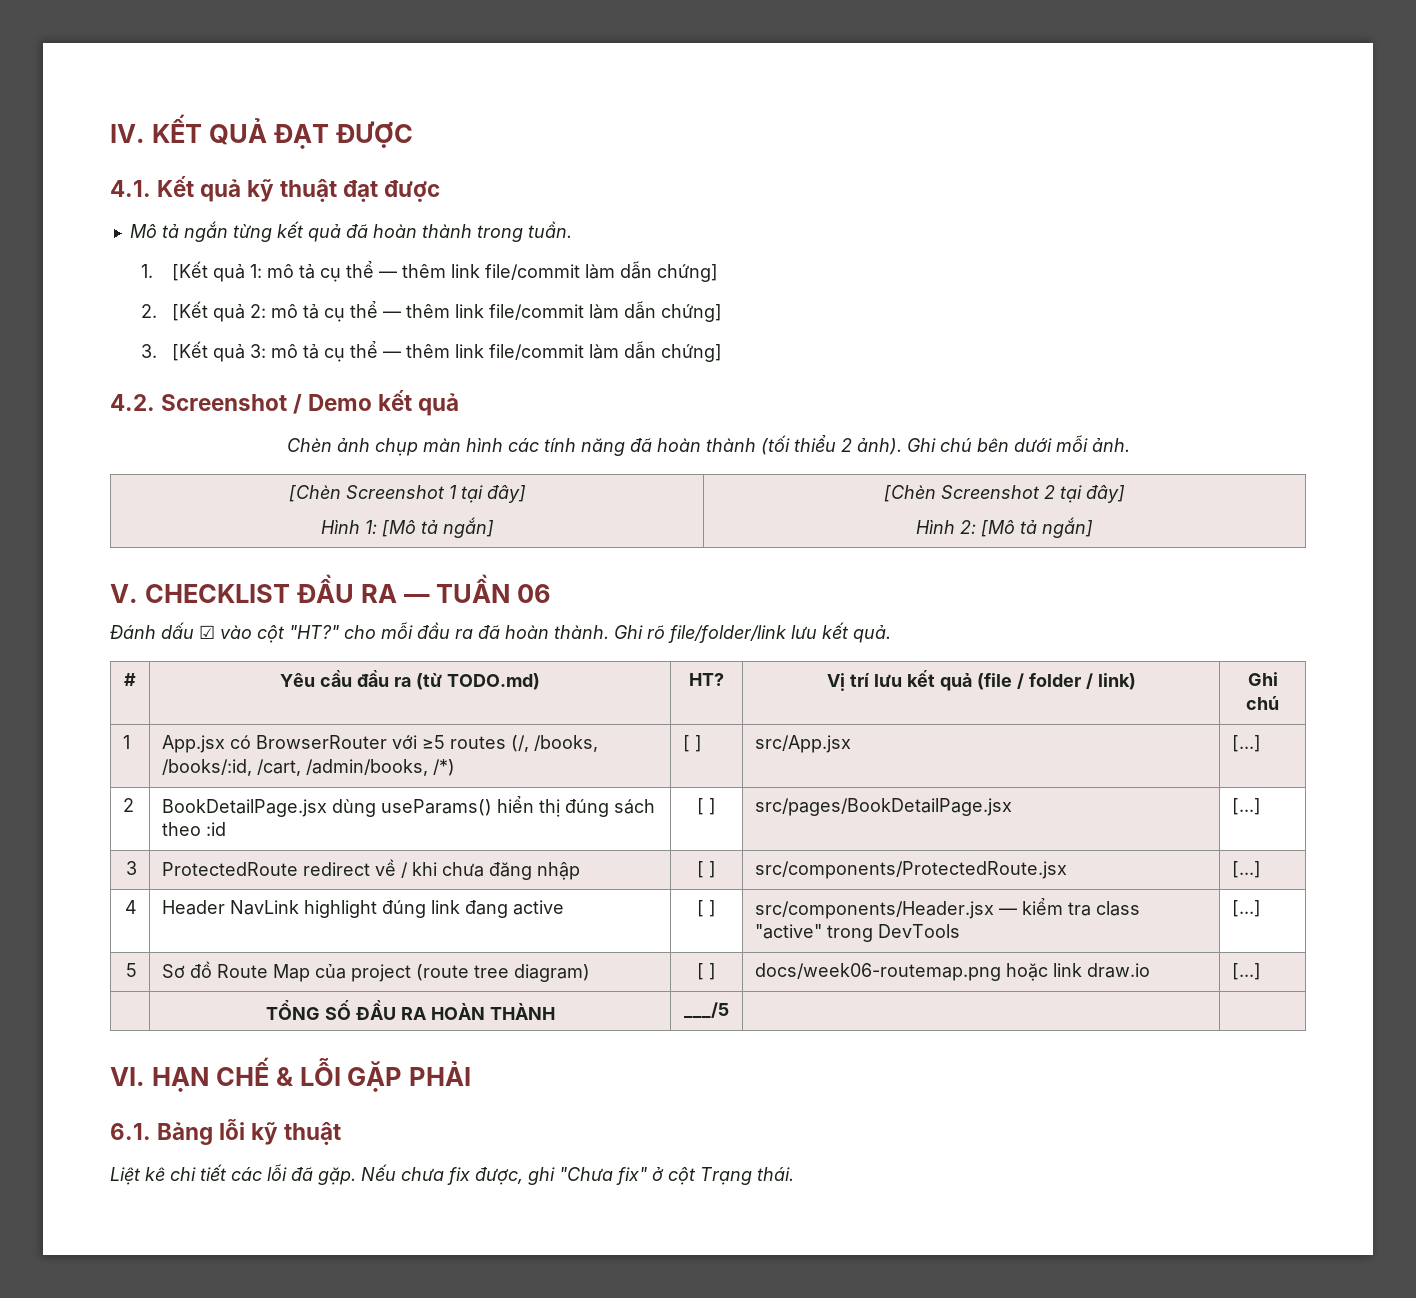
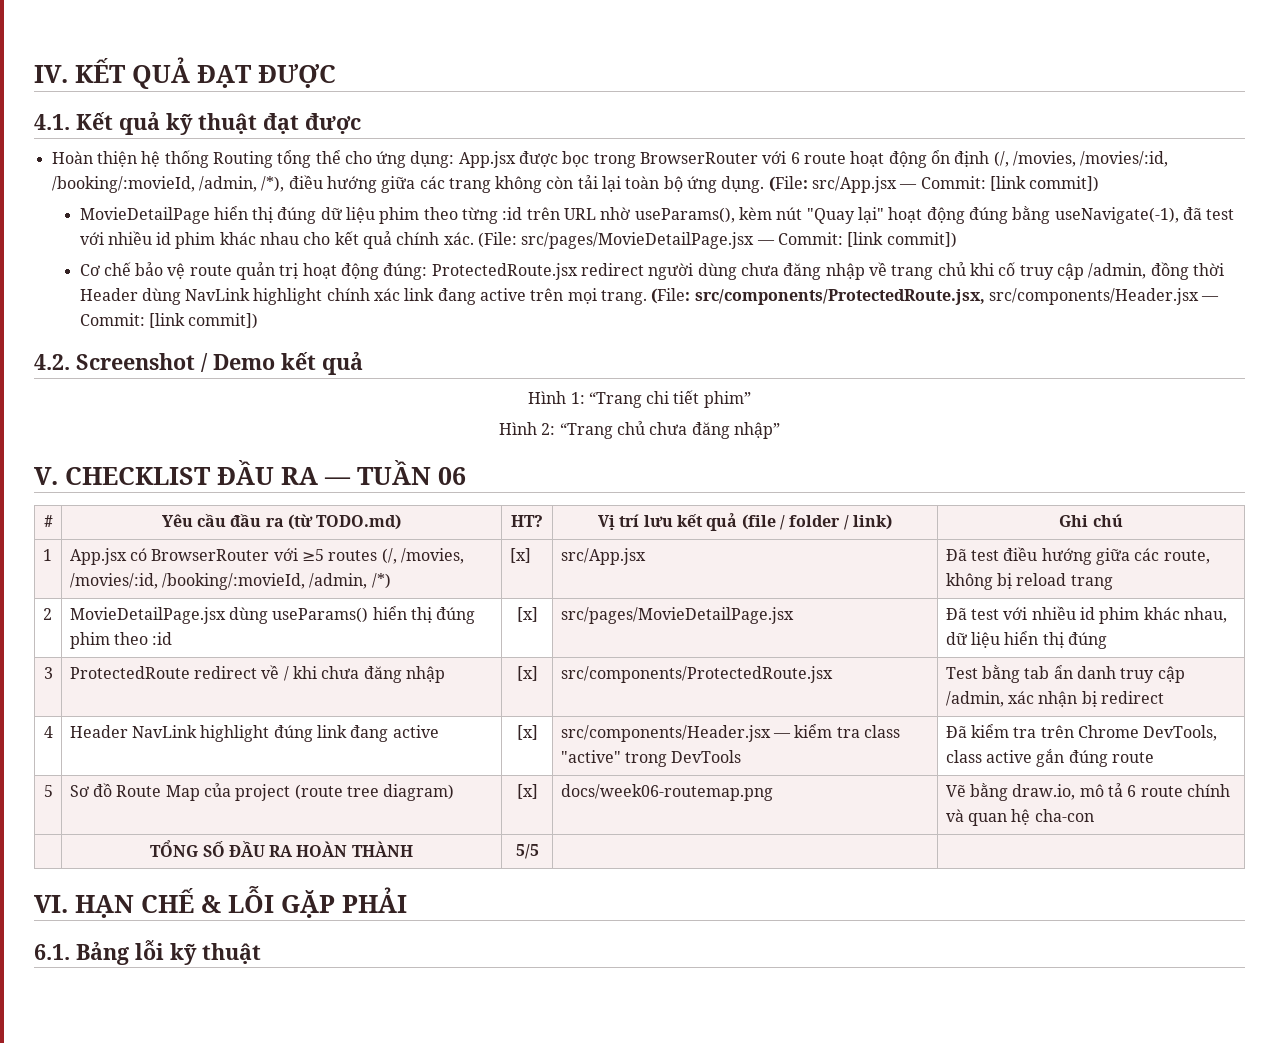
[129,221,572,242] [140,261,718,282] [140,301,722,322] [140,341,722,362] Mô tả ngắn từng kết quả đã hoàn thành trong tuần. // 1. [Kết quả 1: mô tả cụ thể — thêm link file/commit làm dẫn chứng] // 2. [Kết quả 2: mô tả cụ thể — thêm link file/commit làm dẫn chứng] // 3. [Kết quả 3: mô tả cụ thể — thêm link file/commit làm dẫn chứng] -> [51,150,1169,168] [51,175,1100,193] [79,206,1235,224] [79,231,957,249] [79,262,1224,280] [79,288,1220,305] [79,313,259,329] Hoàn thiện hệ thống Routing tổng thể cho ứng dụng: App.jsx được bọc trong BrowserRouter với 6 route hoạt động ổn định (/, /movies, /movies/:id, /booking/:movieId, /admin, /*), điều hướng giữa các trang không còn tải lại toàn bộ ứng dụng. (File: src/App.jsx — Commit: [link commit]) // MovieDetailPage hiển thị đúng dữ liệu phim theo từng :id trên URL nhờ useParams(), kèm nút "Quay lại" hoạt động đúng bằng useNavigate(-1), đã test với nhiều id phim khác nhau cho kết quả chính xác. (File: src/pages/MovieDetailPage.jsx — Commit: [link commit]) // Cơ chế bảo vệ route quản trị hoạt động đúng: ProtectedRoute.jsx redirect người dùng chưa đăng nhập về trang chủ khi cố truy cập /admin, đồng thời Header dùng NavLink highlight chính xác link đang active trên mọi trang. (File: src/components/ProtectedRoute.jsx, src/components/Header.jsx — Commit: [link commit])
[286,435,1130,456] [288,485,526,503] [320,517,494,538] [884,485,1125,503] [916,517,1093,538] Chèn ảnh chụp màn hình các tính năng đã hoàn thành (tối thiểu 2 ảnh). Ghi chú bên dưới mỗi ảnh. // [Chèn Screenshot 1 tại đây] // Hình 1: [Mô tả ngắn] | [Chèn Screenshot 2 tại đây] // Hình 2: [Mô tả ngắn] -> [528,390,751,408] [499,421,780,439] Hình 1: “Trang chi tiết phim” // Hình 2: “Trang chủ chưa đăng nhập”
[110,622,891,643] // Đánh dấu ☑ vào cột "HT?" cho mỗi đầu ra đã hoàn thành. Ghi rõ file/folder/link lưu kết quả. -> (466, 476) none
[534,735,599,752] [162,759,429,776] /books, /books/:id, /cart, /admin/books, -> [400,548,464,564] [69,573,368,590] /movies, /movies/:id, /booking/:movieId, /admin,
[683,735,703,752] [ ] -> [509,548,531,563] [x]
[1232,735,1262,752] [...] -> [945,547,1210,565] [945,573,1113,590] Đã test điều hướng giữa các route, không bị reload trang
[162,799,328,817] BookDetailPage.jsx -> [69,607,226,624] MovieDetailPage.jsx
[614,799,656,814] sách -> [69,632,110,649] phim
[697,798,716,815] [755,798,1013,816] [1232,798,1262,815] [ ] | src/pages/BookDetailPage.jsx | [...] -> [516,607,538,622] [560,607,794,624] [945,606,1227,624] [945,631,1107,649] [x] | src/pages/MovieDetailPage.jsx | Đã test với nhiều id phim khác nhau, dữ liệu hiển thị đúng
[697,861,716,878] [ ] -> [516,666,538,681] [x]
[1232,861,1262,878] [...] -> [945,665,1185,683] [945,691,1164,707] Test bằng tab ẩn danh truy cập /admin, xác nhận bị redirect
[697,900,716,917] [ ] -> [516,725,538,740] [x]
[1232,900,1262,917] [...] -> [945,724,1218,741] [945,749,1154,767] Đã kiểm tra trên Chrome DevTools, class active gắn đúng route
[697,963,716,980] [ ] -> [516,784,538,799] [x]
[1006,963,1151,981] [1232,963,1262,980] hoặc link draw.io | [...] -> [945,783,1230,801] [945,809,1094,826] | Vẽ bằng draw.io, mô tả 6 route chính và quan hệ cha-con
[684,1002,729,1019] ___/5 -> [515,844,539,859] 5/5
[110,1164,794,1185] // Liệt kê chi tiết các lỗi đã gặp. Nếu chưa fix được, ghi "Chưa fix" ở cột Trạng thái. -> (261, 953) none

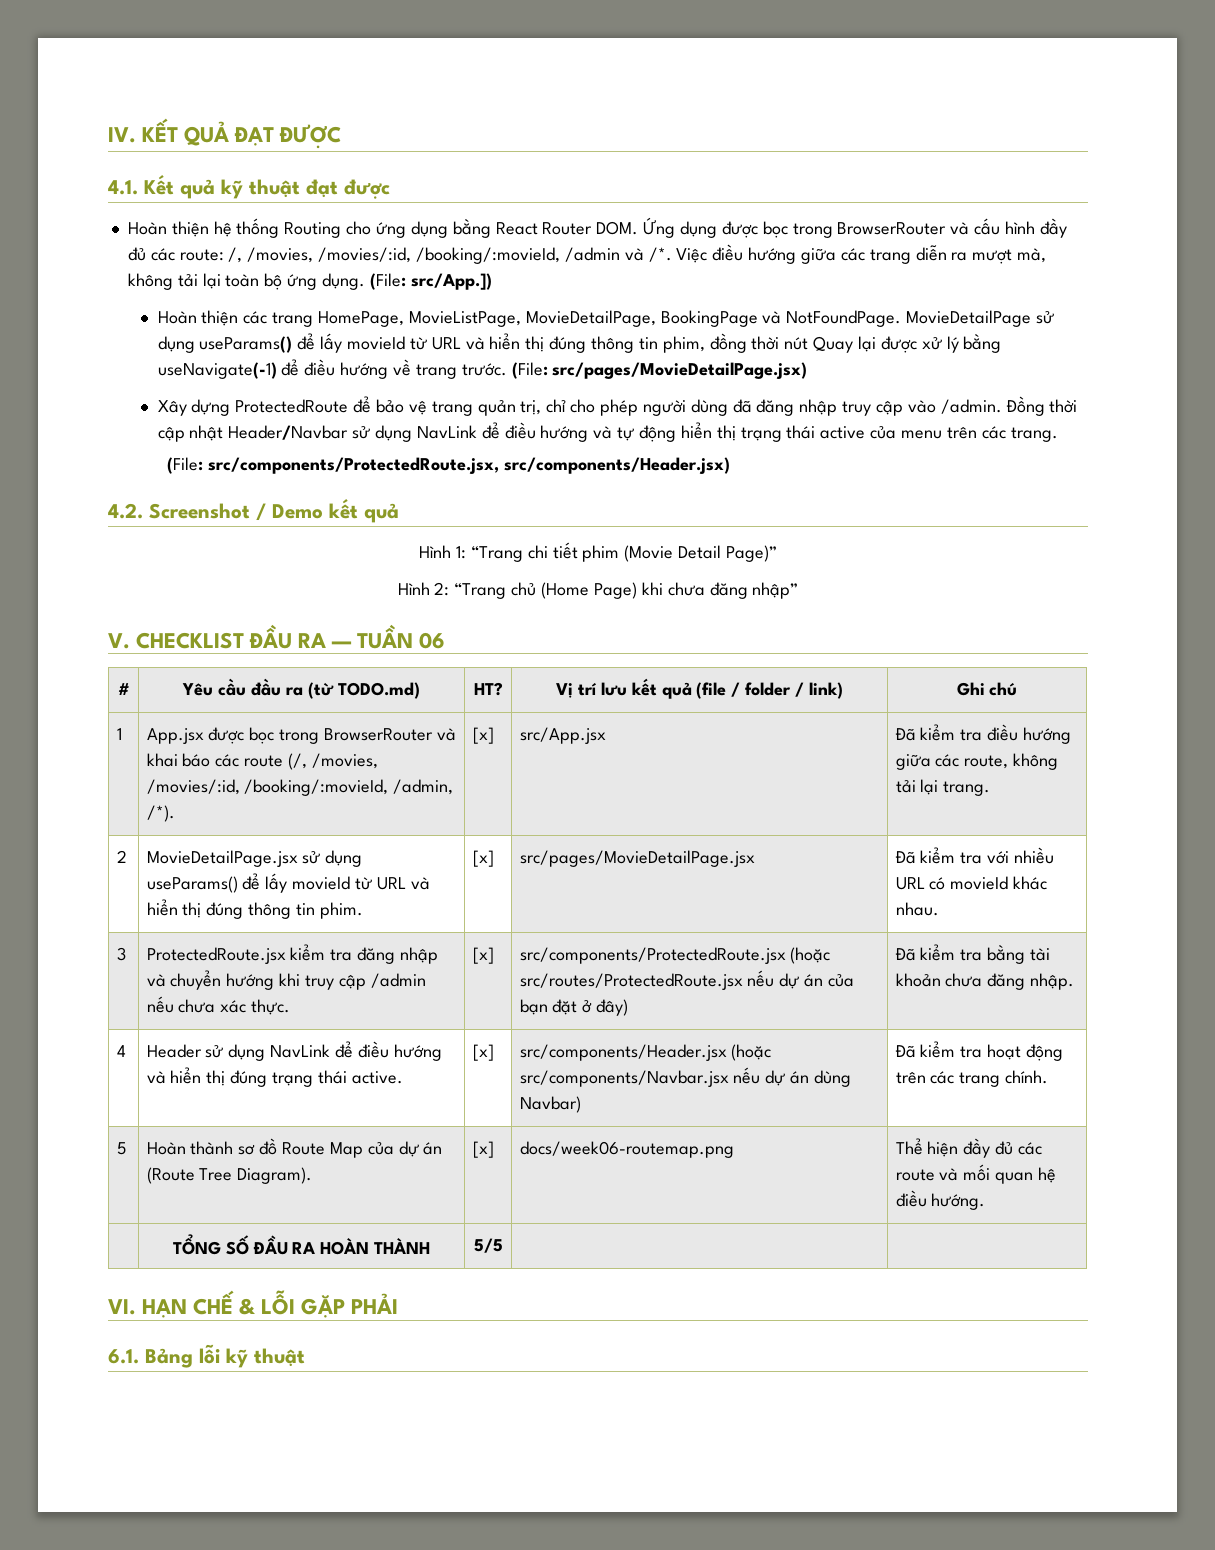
[277,150,1169,168] [51,176,285,193] tổng thể cho ứng dụng: App.jsx được bọc trong BrowserRouter với 6 route hoạt động ổn định (/, /movies, /movies/:id, /booking/:movieId, /admin, /*), -> [346,217,1067,238] [127,247,708,264] cho ứng dụng bằng React Router DOM. Ứng dụng được bọc trong BrowserRouter và cấu hình đầy đủ các route: /, /movies, /movies/:id, /booking/:movieId, /admin và /*. Việc
[495,176,574,193] không còn -> [915,245,1047,264] [127,273,173,290] diễn ra mượt mà, không
[812,176,1100,193] [79,206,1235,224] [79,231,957,249] [79,262,645,280] src/App.jsx — Commit: [link commit]) // MovieDetailPage hiển thị đúng dữ liệu phim theo từng :id trên URL nhờ useParams(), kèm nút "Quay lại" hoạt động đúng bằng useNavigate(-1), đã test với nhiều id phim khác nhau cho kết quả chính xác. (File: src/pages/MovieDetailPage.jsx — Commit: [link commit]) // Cơ chế bảo vệ route quản trị hoạt động đúng: ProtectedRoute.jsx redirect -> [410,273,492,290] [157,310,1054,327] [157,333,1002,353] [157,359,808,379] [157,396,638,416] src/App.]) // Hoàn thiện các trang HomePage, MovieListPage, MovieDetailPage, BookingPage và NotFoundPage. MovieDetailPage sử dụng useParams() để lấy movieId từ URL và hiển thị đúng thông tin phim, đồng thời nút Quay lại được xử lý bằng useNavigate(-1) để điều hướng về trang trước. (File: src/pages/MovieDetailPage.jsx) // Xây dựng ProtectedRoute để bảo vệ trang quản trị, chỉ cho phép
[741,262,1224,280] [79,288,648,305] chưa đăng nhập về trang chủ khi cố truy cập /admin, đồng thời Header dùng NavLink highlight chính xác link đang active trên mọi trang. -> [732,396,1078,416] [157,422,1058,442] đã đăng nhập truy cập vào /admin. Đồng thời cập nhật Header/Navbar sử dụng NavLink để điều hướng và tự động hiển thị trạng thái active của menu trên các trang. //
[989,288,1220,305] [79,313,259,329] src/components/Header.jsx — Commit: [link commit]) -> [504,457,731,474] src/components/Header.jsx)
[703,391,751,408] phim” -> [582,545,777,562] phim (Movie Detail Page)”
(645, 428) none -> [541,582,663,599] (Home Page) khi
[129,548,464,564] [69,573,391,590] có BrowserRouter với ≥5 routes (/, /movies, /movies/:id, /booking/:movieId, /admin, /*) -> [208,727,456,744] [146,753,378,770] [146,779,454,796] [146,805,175,822] được bọc trong BrowserRouter và khai báo các route (/, /movies, /movies/:id, /booking/:movieId, /admin, /*).
[970,550,999,561] test -> [920,724,983,741] kiểm tra
[996,573,1113,590] bị reload trang -> [895,779,991,796] tải lại trang.
[228,606,476,624] [69,632,173,649] [516,607,538,622] [560,607,794,624] [945,606,1227,624] [945,631,1107,649] [44,667,54,679] [69,665,445,683] [516,666,538,681] [560,666,833,683] [945,665,1185,683] [945,691,1164,707] [44,726,54,738] [69,725,439,742] [516,725,538,740] [560,724,900,742] [560,750,742,767] [945,724,1218,741] [945,749,1154,767] [44,785,54,797] [69,783,455,801] [516,784,538,799] [560,784,773,801] [945,783,1230,801] [945,809,1094,826] dùng useParams() hiển thị đúng phim theo :id | [x] | src/pages/MovieDetailPage.jsx | Đã test với nhiều id phim khác nhau, dữ liệu hiển thị đúng // 3 | ProtectedRoute redirect về / khi chưa đăng nhập | [x] | src/components/ProtectedRoute.jsx | Test bằng tab ẩn danh truy cập /admin, xác nhận bị redirect // 4 | Header NavLink highlight đúng link đang active | [x] | src/components/Header.jsx — kiểm tra class "active" trong DevTools | Đã kiểm tra trên Chrome DevTools, class active gắn đúng route // 5 | Sơ đồ Route Map của project (route tree diagram) | [x] | docs/week06-routemap.png | Vẽ bằng draw.io, mô tả 6 route chính và quan hệ cha-con -> [302,850,363,867] [146,873,430,893] [146,899,363,919] [472,850,494,867] [519,850,755,867] [894,847,1054,864] [895,876,1048,890] [895,902,939,916] [116,947,126,961] [146,944,438,964] [146,970,426,990] [146,996,291,1015] [472,947,494,964] [519,947,831,964] [519,970,854,990] [519,999,629,1016] [894,944,1050,964] [895,973,1075,990] [116,1045,126,1057] [146,1041,442,1061] [146,1067,403,1087] [472,1044,494,1061] [519,1044,772,1061] [519,1067,851,1087] [519,1096,581,1113] [894,1041,1063,1061] [895,1070,1049,1087] [116,1142,126,1155] [146,1138,443,1158] [146,1167,313,1184] [472,1141,494,1158] [519,1141,734,1158] [895,1138,1042,1158] [895,1164,1056,1184] [895,1190,986,1210] sử dụng useParams() để lấy movieId từ URL và hiển thị đúng thông tin phim. | [x] | src/pages/MovieDetailPage.jsx | Đã kiểm tra với nhiều URL có movieId khác nhau. // 3 | ProtectedRoute.jsx kiểm tra đăng nhập và chuyển hướng khi truy cập /admin nếu chưa xác thực. | [x] | src/components/ProtectedRoute.jsx (hoặc src/routes/ProtectedRoute.jsx nếu dự án của bạn đặt ở đây) | Đã kiểm tra bằng tài khoản chưa đăng nhập. // 4 | Header sử dụng NavLink để điều hướng và hiển thị đúng trạng thái active. | [x] | src/components/Header.jsx (hoặc src/components/Navbar.jsx nếu dự án dùng Navbar) | Đã kiểm tra hoạt động trên các trang chính. // 5 | Hoàn thành sơ đồ Route Map của dự án (Route Tree Diagram). | [x] | docs/week06-routemap.png | Thể hiện đầy đủ các route và mối quan hệ điều hướng.

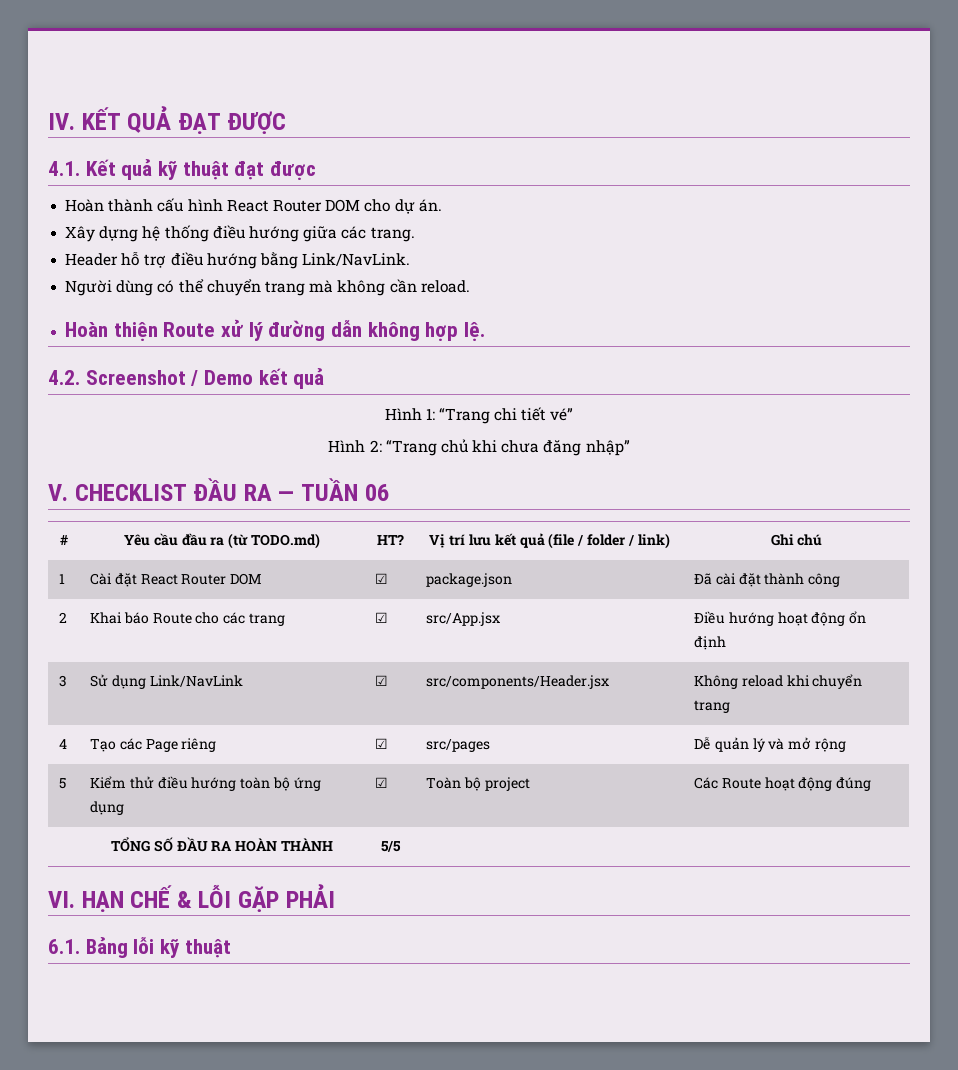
[171,217,1067,238] [127,244,1047,264] [127,273,492,290] [157,310,1054,327] [157,333,1002,353] [157,359,808,379] [157,396,1078,416] [157,422,1058,442] [167,457,731,474] thiện hệ thống Routing cho ứng dụng bằng React Router DOM. Ứng dụng được bọc trong BrowserRouter và cấu hình đầy đủ các route: /, /movies, /movies/:id, /booking/:movieId, /admin và /*. Việc điều hướng giữa các trang diễn ra mượt mà, không tải lại toàn bộ ứng dụng. (File: src/App.]) // Hoàn thiện các trang HomePage, MovieListPage, MovieDetailPage, BookingPage và NotFoundPage. MovieDetailPage sử dụng useParams() để lấy movieId từ URL và hiển thị đúng thông tin phim, đồng thời nút Quay lại được xử lý bằng useNavigate(-1) để điều hướng về trang trước. (File: src/pages/MovieDetailPage.jsx) // Xây dựng ProtectedRoute để bảo vệ trang quản trị, chỉ cho phép người dùng đã đăng nhập truy cập vào /admin. Đồng thời cập nhật Header/Navbar sử dụng NavLink để điều hướng và tự động hiển thị trạng thái active của menu trên các trang. // (File: src/components/ProtectedRoute.jsx, src/components/Header.jsx) -> [108,198,442,214] [65,225,415,242] [65,252,411,269] [65,279,470,296] [65,319,486,341] thành cấu hình React Router DOM cho dự án. // Xây dựng hệ thống điều hướng giữa các trang. // Header hỗ trợ điều hướng bằng Link/NavLink. // Người dùng có thể chuyển trang mà không cần reload. // Hoàn thiện Route xử lý đường dẫn không hợp lệ.
[582,545,777,562] phim (Movie Detail Page)” -> [550,408,574,421] vé”
[541,582,637,599] (Home Page) -> (468, 446) none
[146,727,456,744] [146,753,378,770] [146,779,454,796] [146,805,175,822] [472,727,494,744] [519,727,606,744] [894,724,1071,744] [895,753,1059,770] [895,779,991,796] [116,850,127,863] [146,850,363,867] [146,873,430,893] [146,899,363,919] [472,850,494,867] [519,850,755,867] [894,847,1054,864] [895,876,1048,890] [895,902,939,916] [116,947,126,961] [146,944,438,964] [146,970,426,990] [146,996,291,1015] [472,947,494,964] [519,947,831,964] [519,970,854,990] [519,999,629,1016] [894,944,1050,964] [895,973,1075,990] [116,1045,126,1057] [146,1041,442,1061] [146,1067,403,1087] [472,1044,494,1061] [519,1044,772,1061] [519,1067,851,1087] [519,1096,581,1113] [894,1041,1063,1061] [895,1070,1049,1087] [116,1142,126,1155] [146,1138,443,1158] [146,1167,313,1184] [472,1141,494,1158] [519,1141,734,1158] [895,1138,1042,1158] [895,1164,1056,1184] [895,1190,986,1210] App.jsx được bọc trong BrowserRouter và khai báo các route (/, /movies, /movies/:id, /booking/:movieId, /admin, /*). | [x] | src/App.jsx | Đã kiểm tra điều hướng giữa các route, không tải lại trang. // 2 | MovieDetailPage.jsx sử dụng useParams() để lấy movieId từ URL và hiển thị đúng thông tin phim. | [x] | src/pages/MovieDetailPage.jsx | Đã kiểm tra với nhiều URL có movieId khác nhau. // 3 | ProtectedRoute.jsx kiểm tra đăng nhập và chuyển hướng khi truy cập /admin nếu chưa xác thực. | [x] | src/components/ProtectedRoute.jsx (hoặc src/routes/ProtectedRoute.jsx nếu dự án của bạn đặt ở đây) | Đã kiểm tra bằng tài khoản chưa đăng nhập. // 4 | Header sử dụng NavLink để điều hướng và hiển thị đúng trạng thái active. | [x] | src/components/Header.jsx (hoặc src/components/Navbar.jsx nếu dự án dùng Navbar) | Đã kiểm tra hoạt động trên các trang chính. // 5 | Hoàn thành sơ đồ Route Map của dự án (Route Tree Diagram). | [x] | docs/week06-routemap.png | Thể hiện đầy đủ các route và mối quan hệ điều hướng. -> [90,573,263,587] [375,573,389,584] [426,573,513,587] [694,573,841,587] [59,612,68,623] [90,612,286,626] [375,612,389,623] [426,612,501,626] [694,611,867,626] [694,636,727,650] [59,675,68,687] [90,674,243,689] [375,675,389,686] [426,675,610,689] [694,674,863,689] [694,700,731,713] [59,739,68,749] [90,738,217,752] [375,738,389,749] [426,739,491,752] [694,737,847,752] [59,778,67,789] [90,776,321,791] [90,801,125,815] [375,777,389,788] [426,777,530,791] [694,777,872,791] Cài đặt React Router DOM | ☑ | package.json | Đã cài đặt thành công // 2 | Khai báo Route cho các trang | ☑ | src/App.jsx | Điều hướng hoạt động ổn định // 3 | Sử dụng Link/NavLink | ☑ | src/components/Header.jsx | Không reload khi chuyển trang // 4 | Tạo các Page riêng | ☑ | src/pages | Dễ quản lý và mở rộng // 5 | Kiểm thử điều hướng toàn bộ ứng dụng | ☑ | Toàn bộ project | Các Route hoạt động đúng

